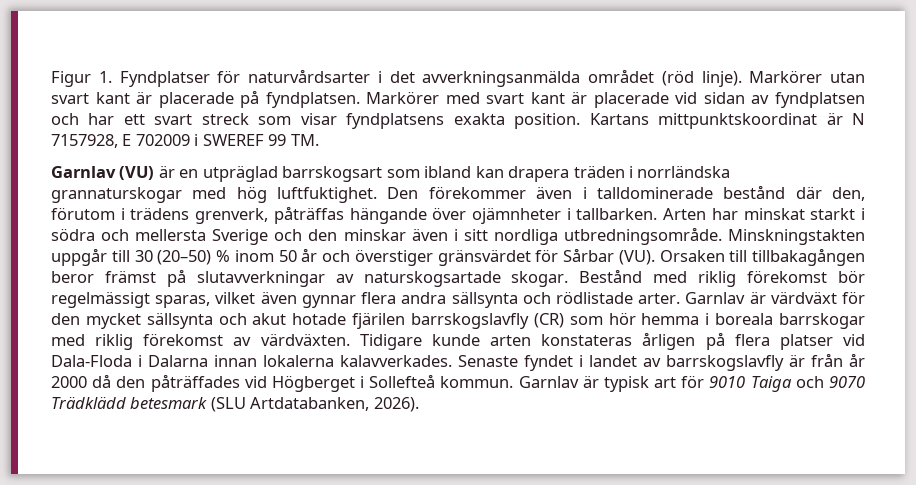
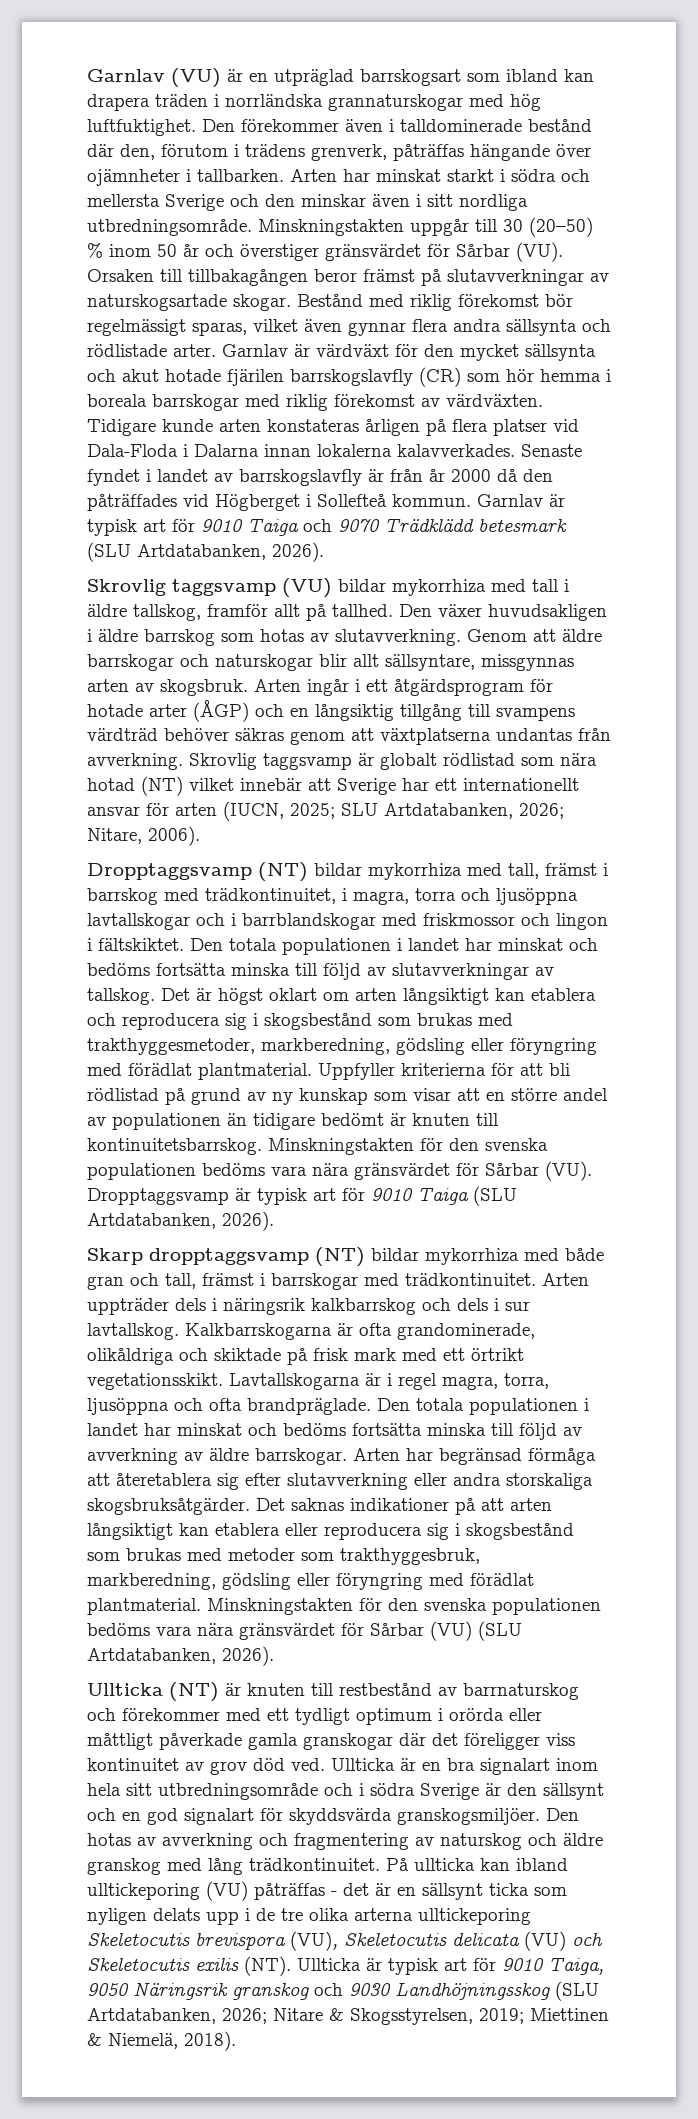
[51,69,865,87] [51,90,865,108] [51,112,865,129] [51,134,319,148] Figur 1. Fyndplatser för naturvårdsarter i det avverkningsanmälda området (röd linje). Markörer utan svart kant är placerade på fyndplatsen. Markörer med svart kant är placerade vid sidan av fyndplatsen och har ett svart streck som visar fyndplatsens exakta position. Kartans mittpunktskoordinat är N 7157928, E 702009 i SWEREF 99 TM. // -> (87, 75) none
(419, 404) none -> [87,578,569,598] [87,604,607,621] [87,629,602,646] [87,654,574,671] [87,679,553,696] [87,700,575,722] [87,728,611,745] [87,753,597,770] [87,776,579,796] [87,801,564,821] [87,826,200,846] [87,862,608,882] [87,888,578,905] [87,913,608,930] [87,938,598,955] [87,963,554,980] [87,988,596,1005] [87,1013,513,1030] [87,1038,597,1055] [87,1063,570,1080] [87,1088,608,1105] [87,1113,499,1130] [87,1138,548,1155] [87,1161,592,1181] [87,1186,517,1206] [87,1211,274,1231] [87,1247,604,1267] [87,1273,589,1290] [87,1298,530,1315] [87,1323,535,1340] [87,1348,524,1365] [87,1373,549,1390] [87,1398,589,1415] [87,1423,582,1440] [87,1448,596,1465] [87,1473,593,1490] [87,1498,552,1515] [87,1523,574,1540] [87,1548,480,1565] [87,1573,534,1590] [87,1598,601,1615] [87,1621,522,1641] [87,1646,274,1666] [87,1682,579,1702] [87,1708,542,1725] [87,1733,575,1750] [87,1758,598,1775] [87,1783,604,1800] [87,1808,579,1825] [87,1833,603,1850] [87,1858,568,1875] [87,1881,567,1901] [87,1908,531,1925] [87,1931,603,1951] [87,1956,604,1976] [87,1981,599,2001] [87,2008,609,2025] [87,2031,236,2051] // Skrovlig taggsvamp (VU) bildar mykorrhiza med tall i äldre tallskog, framför allt på tallhed. Den växer huvudsakligen i äldre barrskog som hotas av slutavverkning. Genom att äldre barrskogar och naturskogar blir allt sällsyntare, missgynnas arten av skogsbruk. Arten ingår i ett åtgärdsprogram för hotade arter (ÅGP) och en långsiktig tillgång till svampens värdträd behöver säkras genom att växtplatserna undantas från avverkning. Skrovlig taggsvamp är globalt rödlistad som nära hotad (NT) vilket innebär att Sverige har ett internationellt ansvar för arten (IUCN, 2025; SLU Artdatabanken, 2026; Nitare, 2006). // Dropptaggsvamp (NT) bildar mykorrhiza med tall, främst i barrskog med trädkontinuitet, i magra, torra och ljusöppna lavtallskogar och i barrblandskogar med friskmossor och lingon i fältskiktet. Den totala populationen i landet har minskat och bedöms fortsätta minska till följd av slutavverkningar av tallskog. Det är högst oklart om arten långsiktigt kan etablera och reproducera sig i skogsbestånd som brukas med trakthyggesmetoder, markberedning, gödsling eller föryngring med förädlat plantmaterial. Uppfyller kriterierna för att bli rödlistad på grund av ny kunskap som visar att en större andel av populationen än tidigare bedömt är knuten till kontinuitetsbarrskog. Minskningstakten för den svenska populationen bedöms vara nära gränsvärdet för Sårbar (VU). Dropptaggsvamp är typisk art för 9010 Taiga (SLU Artdatabanken, 2026). // Skarp dropptaggsvamp (NT) bildar mykorrhiza med både gran och tall, främst i barrskogar med trädkontinuitet. Arten uppträder dels i näringsrik kalkbarrskog och dels i sur lavtallskog. Kalkbarrskogarna är ofta grandominerade, olikåldriga och skiktade på frisk mark med ett örtrikt vegetationsskikt. Lavtallskogarna är i regel magra, torra, ljusöppna och ofta brandpräglade. Den totala populationen i landet har minskat och bedöms fortsätta minska till följd av avverkning av äldre barrskogar. Arten har begränsad förmåga att återetablera sig efter slutavverkning eller andra storskaliga skogsbruksåtgärder. Det saknas indikationer på att arten långsiktigt kan etablera eller reproducera sig i skogsbestånd som brukas med metoder som trakthyggesbruk, markberedning, gödsling eller föryngring med förädlat plantmaterial. Minskningstakten för den svenska populationen bedöms vara nära gränsvärdet för Sårbar (VU) (SLU Artdatabanken, 2026). // Ullticka (NT) är knuten till restbestånd av barrnaturskog och förekommer med ett tydligt optimum i orörda eller måttligt påverkade gamla granskogar där det föreligger viss kontinuitet av grov död ved. Ullticka är en bra signalart inom hela sitt utbredningsområde och i södra Sverige är den sällsynt och en god signalart för skyddsvärda granskogsmiljöer. Den hotas av avverkning och fragmentering av naturskog och äldre granskog med lång trädkontinuitet. På ullticka kan ibland ulltickeporing (VU) påträffas - det är en sällsynt ticka som nyligen delats upp i de tre olika arterna ulltickeporing Skeletocutis brevispora (VU), Skeletocutis delicata (VU) och Skeletocutis exilis (NT). Ullticka är typisk art för 9010 Taiga, 9050 Näringsrik granskog och 9030 Landhöjningsskog (SLU Artdatabanken, 2026; Nitare & Skogsstyrelsen, 2019; Miettinen & Niemelä, 2018).

